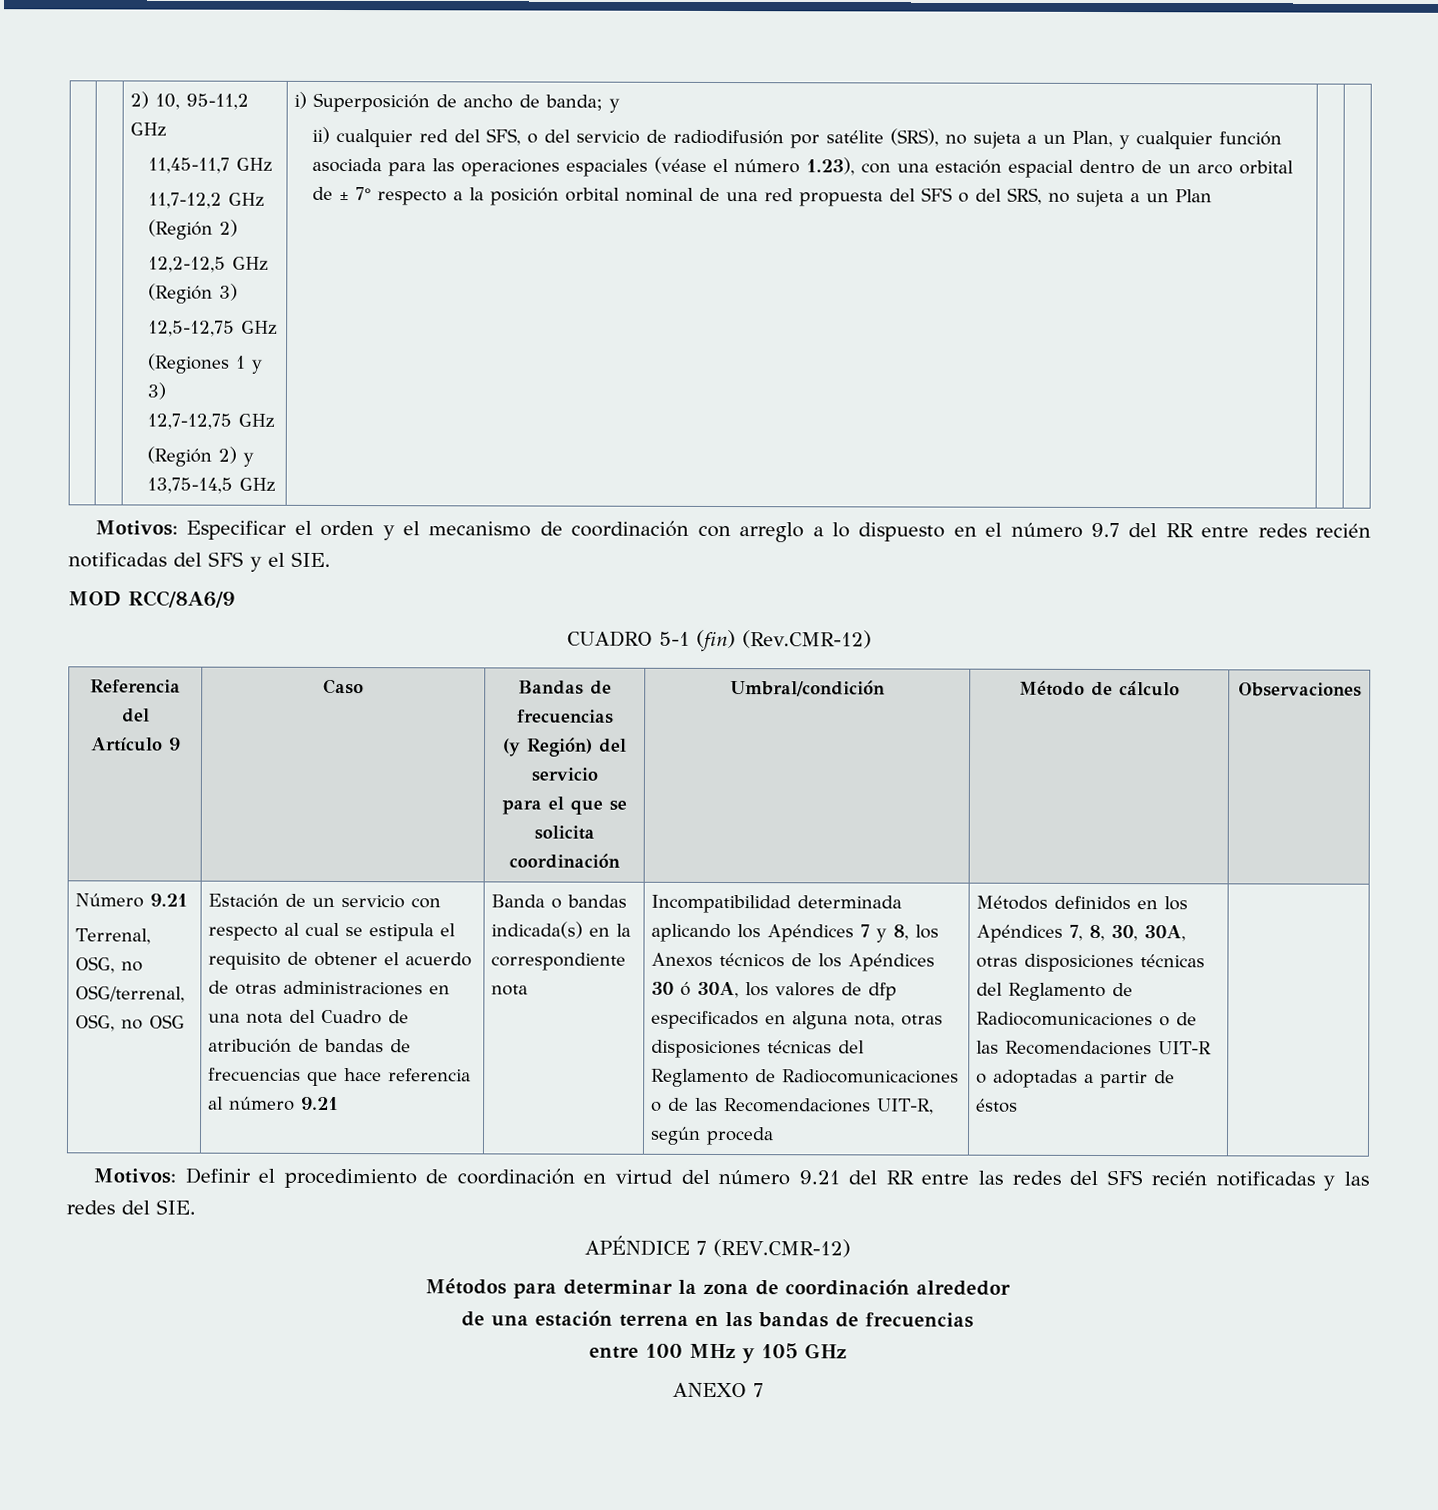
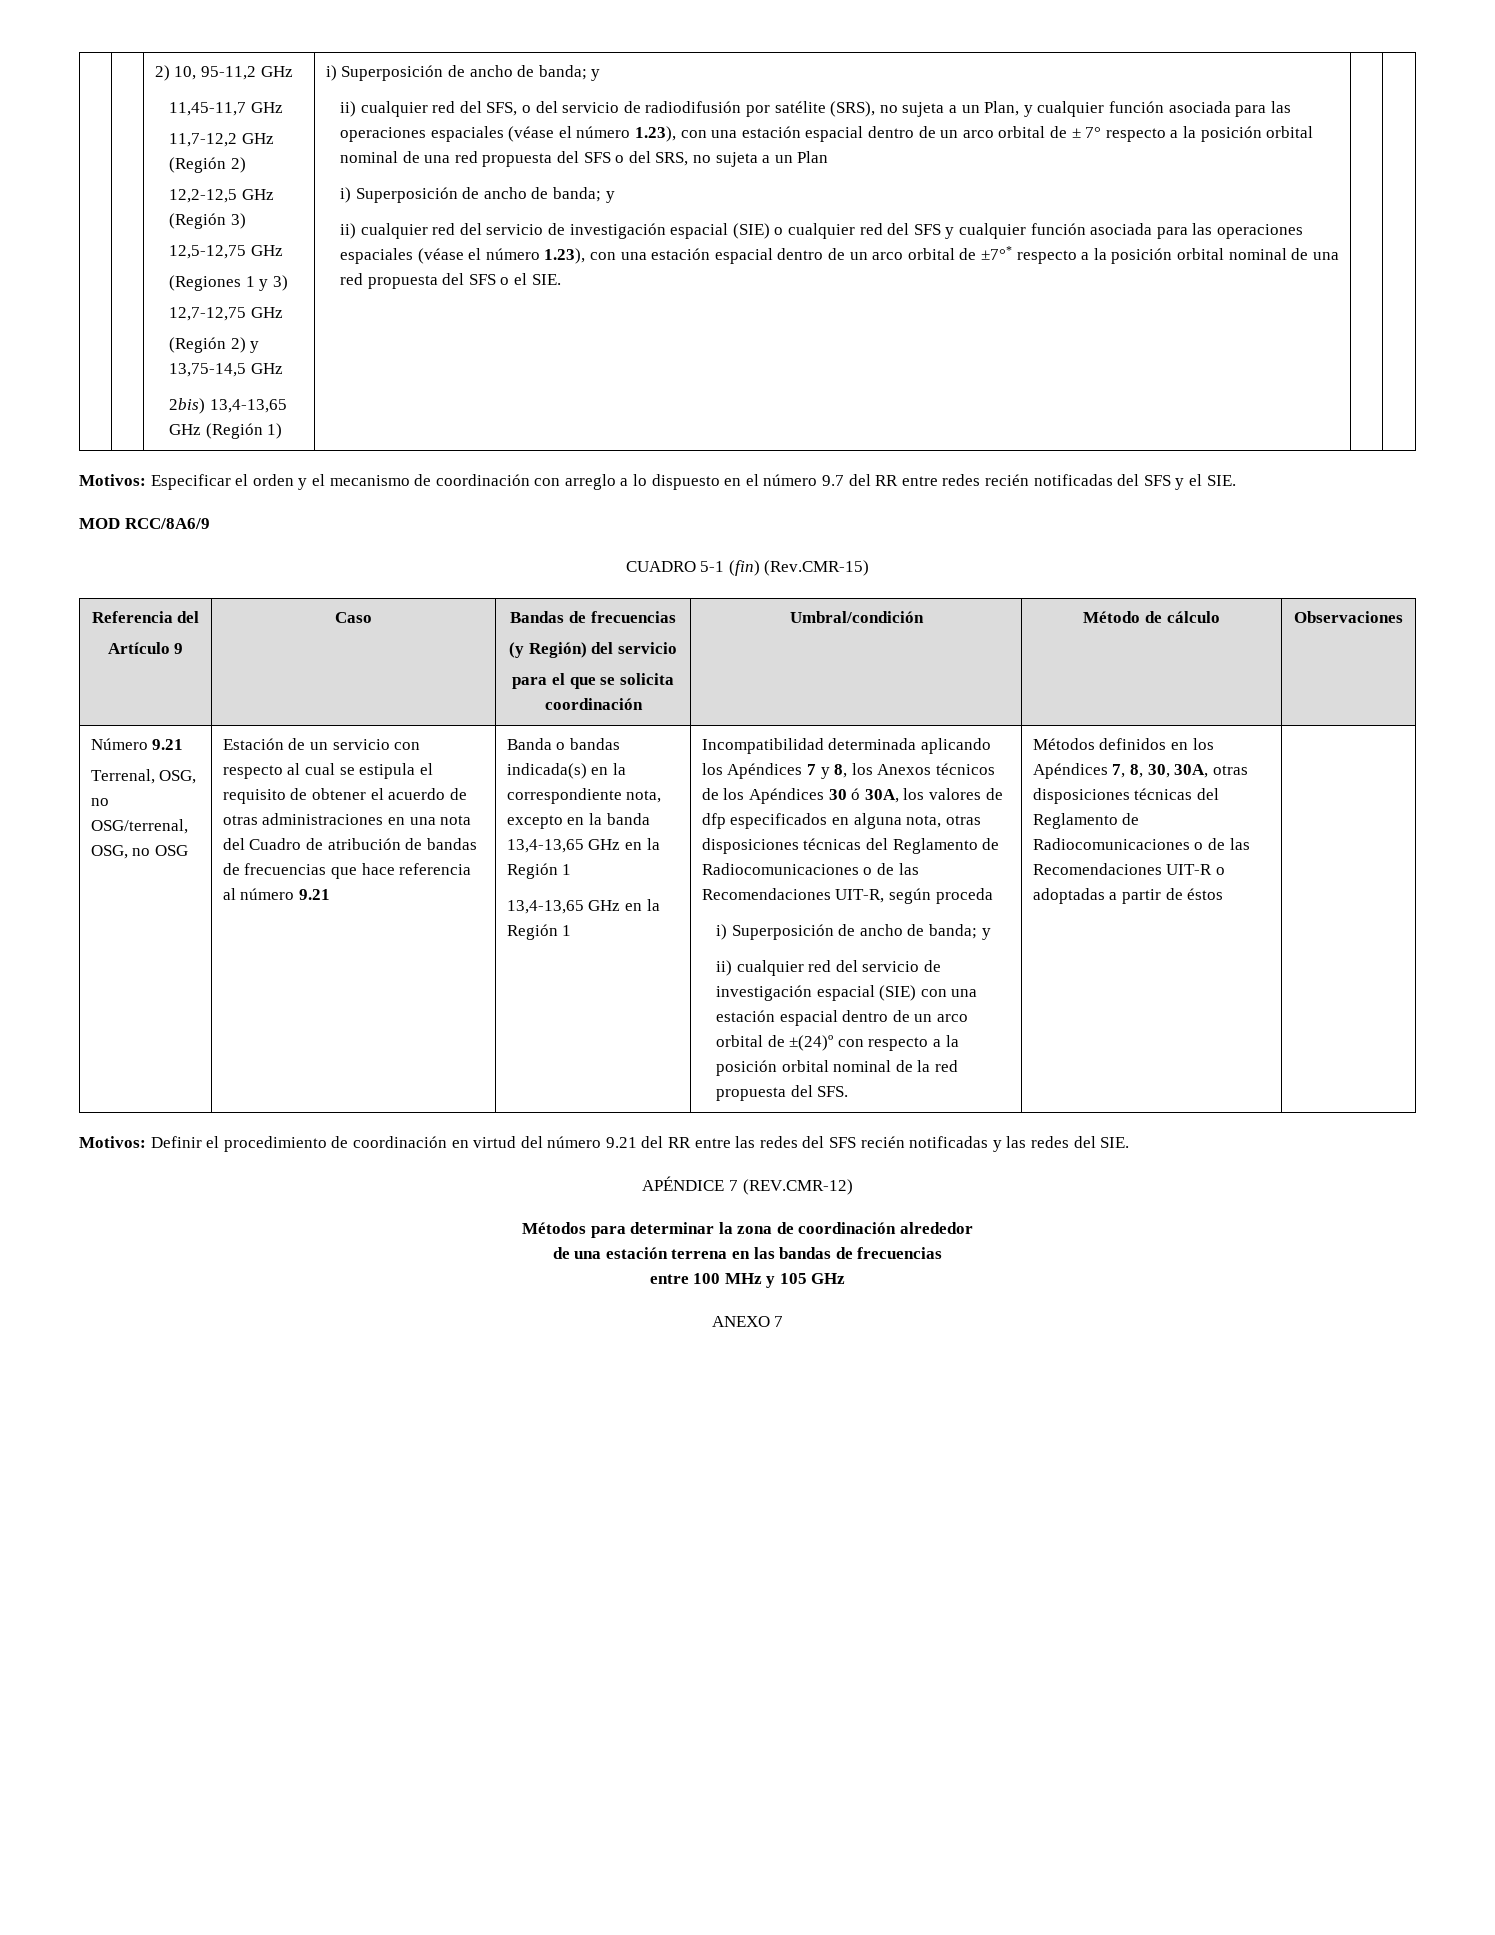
(277, 484) none -> [169,398,287,414] [169,423,283,439] // 2bis) 13,4-13,65 GHz (Región 1)
(1213, 196) none -> [340,187,615,203] [340,223,1303,239] [340,246,1339,264] [340,273,561,289] // i) Superposición de ancho de banda; y // ii) cualquier red del servicio de investigación espacial (SIE) o cualquier red del SFS y cualquier función asociada para las operaciones espaciales (véase el número 1.23), con una estación espacial dentro de un arco orbital de ±7°* respecto a la posición orbital nominal de una red propuesta del SFS o el SIE.
[741,630,873,649] (Rev.CMR-12) -> [764,560,870,576] (Rev.CMR-15)
[491,984,529,996] nota -> [626,790,662,803] [506,813,650,829] [506,838,660,853] [506,863,572,879] [506,899,660,914] [506,924,572,940] nota, excepto en la banda 13,4-13,65 GHz en la Región 1 // 13,4-13,65 GHz en la Región 1
(775, 1136) none -> [716,924,991,940] [716,960,942,976] [716,985,978,1001] [716,1010,969,1026] [716,1035,959,1051] [716,1060,959,1076] [716,1085,849,1101] // i) Superposición de ancho de banda; y // ii) cualquier red del servicio de investigación espacial (SIE) con una estación espacial dentro de un arco orbital de ±(24)º con respecto a la posición orbital nominal de la red propuesta del SFS.

